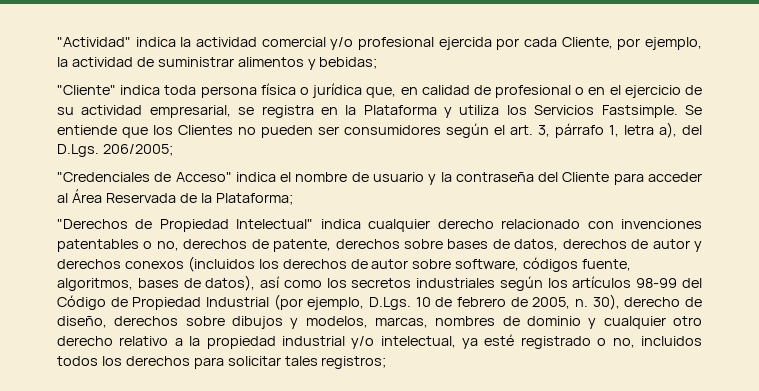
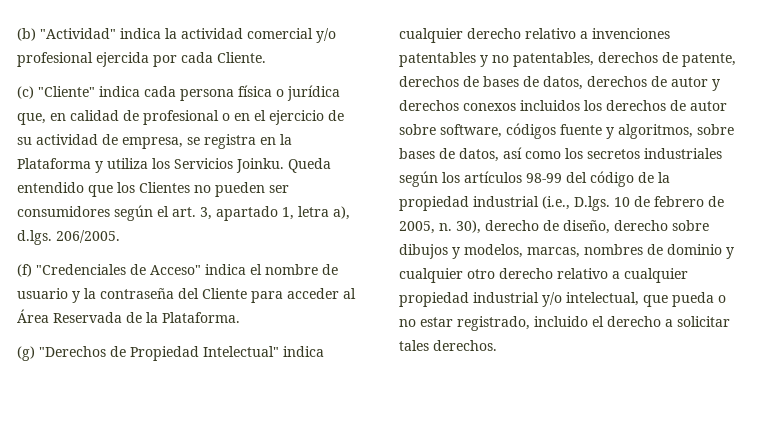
(57, 42) none -> [17,28,36,41] (b)
[561,37,702,50] [57,57,378,70] Cliente, por ejemplo, la actividad de suministrar alimentos y bebidas; // -> [217,52,266,63] [17,86,34,99] Cliente. // (c)
[164,85,197,95] toda -> [144,86,176,97] cada
[149,105,231,118] empresarial, -> [102,134,183,149] de empresa,
[601,105,702,118] [57,125,117,135] Fastsimple. Se entiende -> [236,158,331,173] [17,182,84,193] Joinku. Queda entendido
[555,123,604,138] párrafo -> [216,206,278,221] apartado
[682,125,702,135] [57,144,173,157] del D.Lgs. 206/2005; // -> [17,230,120,245] [17,264,32,277] d.lgs. 206/2005. // (f)
[215,193,293,205] Plataforma; // -> [162,312,240,323] [17,346,35,361] Plataforma. // (g)
[501,219,702,229] [57,239,179,252] relacionado con invenciones patentables o no, -> [525,28,670,39] [399,52,594,67] relativo a invenciones patentables y no patentables,
[404,239,443,249] sobre -> [463,76,479,87] de
[187,256,255,272] (incluidos -> [520,100,580,111] incluidos
[582,259,632,271] [57,275,256,291] fuente, algoritmos, bases de datos), -> [560,124,734,139] [399,148,499,162] fuente y algoritmos, sobre bases de datos,
[57,294,411,310] Código de Propiedad Industrial (por ejemplo, D.Lgs. -> [590,171,670,187] [399,196,610,211] código de la propiedad industrial (i.e., D.lgs.
[114,316,179,326] derechos -> [614,220,668,231] derecho
[189,336,201,346] la -> [624,268,688,283] cualquier
[462,334,702,349] [57,356,224,369] ya esté registrado o no, incluidos todos los derechos para -> [643,292,726,307] [399,316,673,331] que pueda o no estar registrado, incluido el derecho a
[321,356,387,369] registros; -> [433,340,497,351] derechos.

